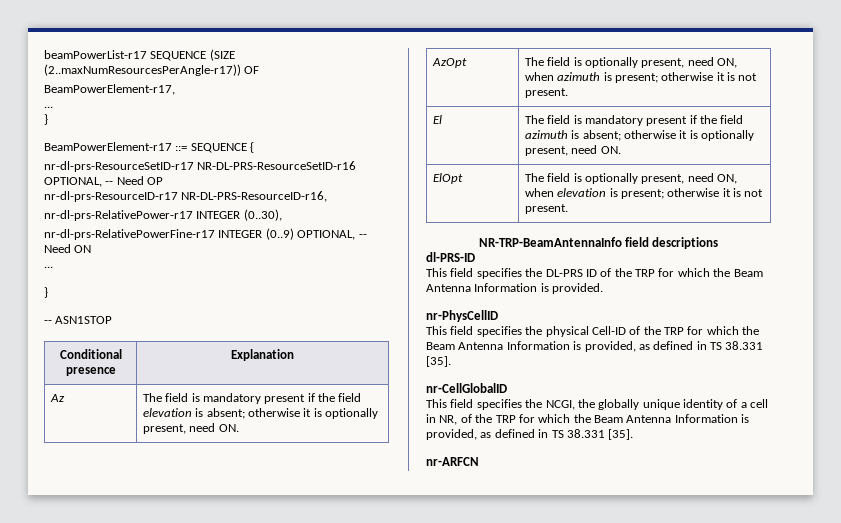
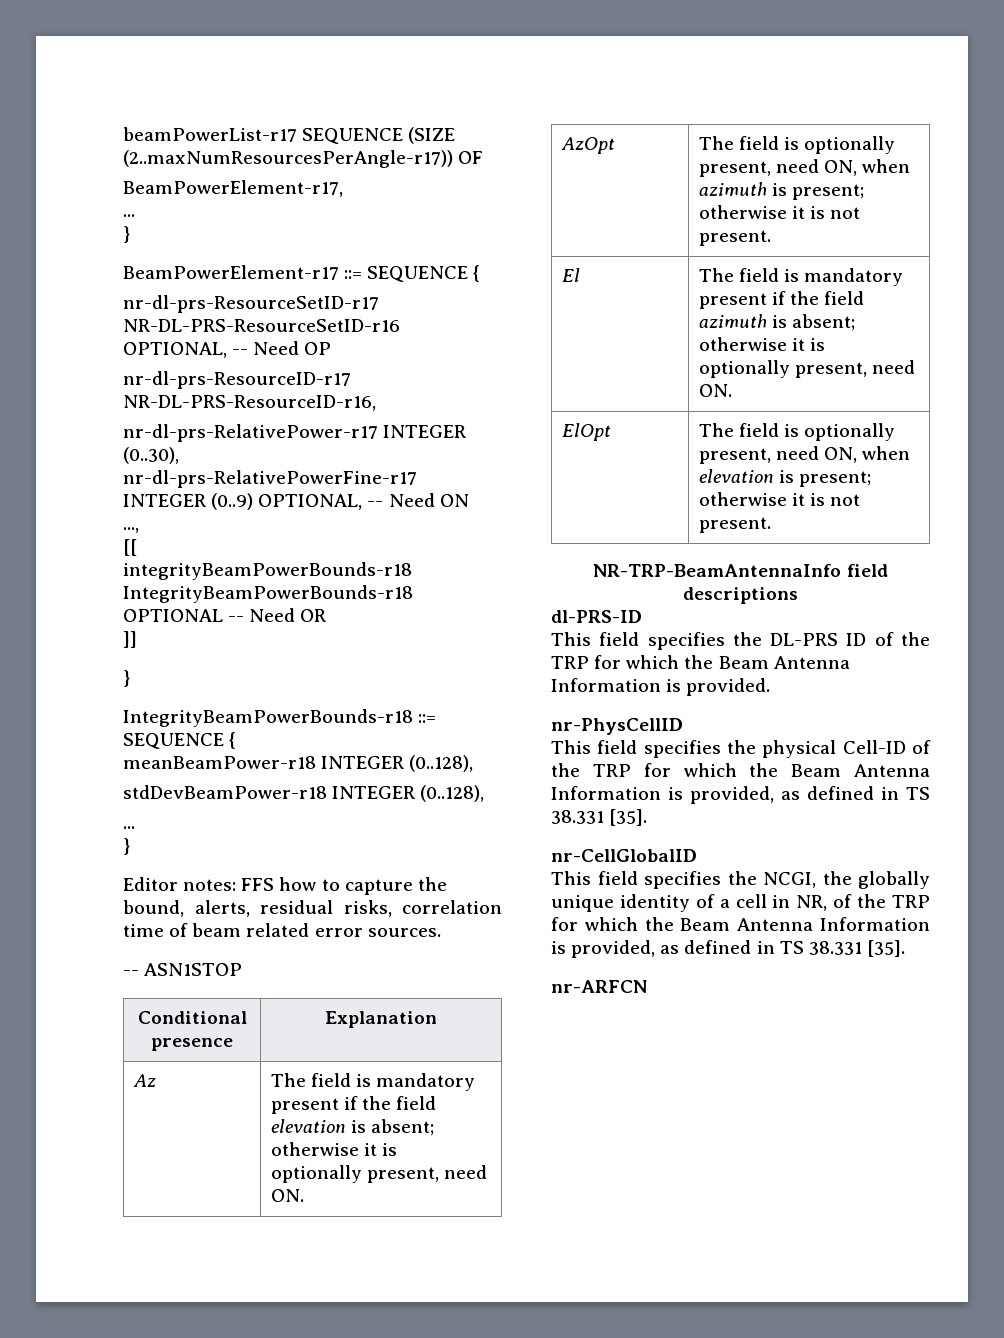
[44,266,53,268] [44,287,48,298] ... // } -> [123,527,139,533] [123,539,137,556] [123,562,412,580] [123,585,413,603] [123,608,327,622] [123,631,137,648] [123,670,130,687] [123,709,437,727] [123,732,237,749] [123,755,474,772] [123,785,485,802] [123,826,135,829] [123,838,130,855] [123,877,447,895] [123,900,502,917] [123,923,441,937] ..., // [[ // integrityBeamPowerBounds-r18 IntegrityBeamPowerBounds-r18 OPTIONAL -- Need OR // ]] // } // IntegrityBeamPowerBounds-r18 ::= SEQUENCE { // meanBeamPower-r18 INTEGER (0..128), // stdDevBeamPower-r18 INTEGER (0..128), // ... // } // Editor notes: FFS how to capture the bound, alerts, residual risks, correlation time of beam related error sources.

